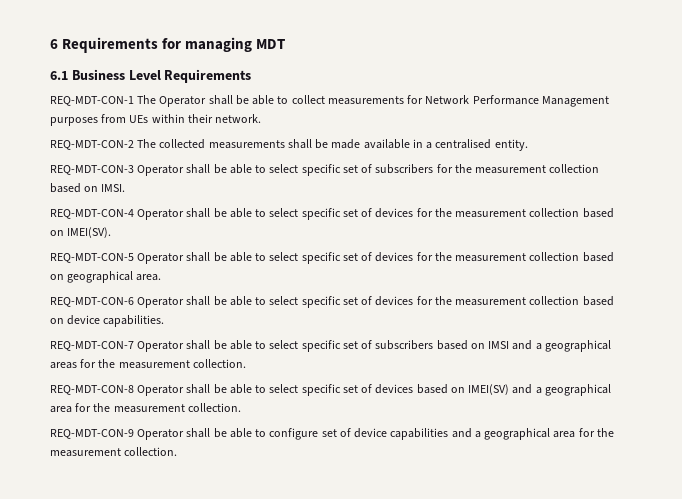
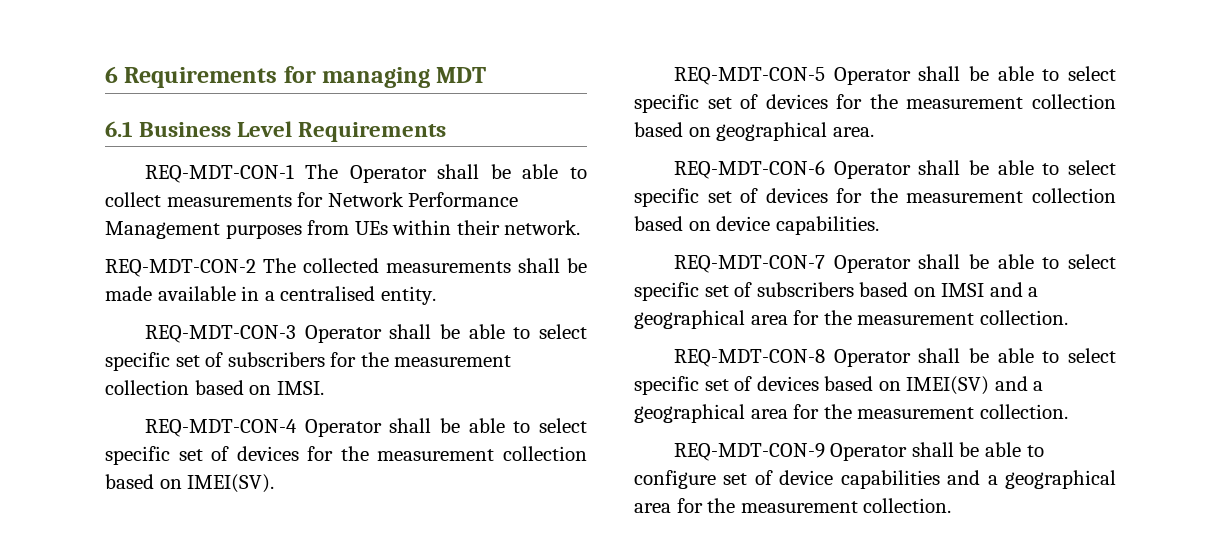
[50,362,77,369] areas -> [750,315,788,325] area

